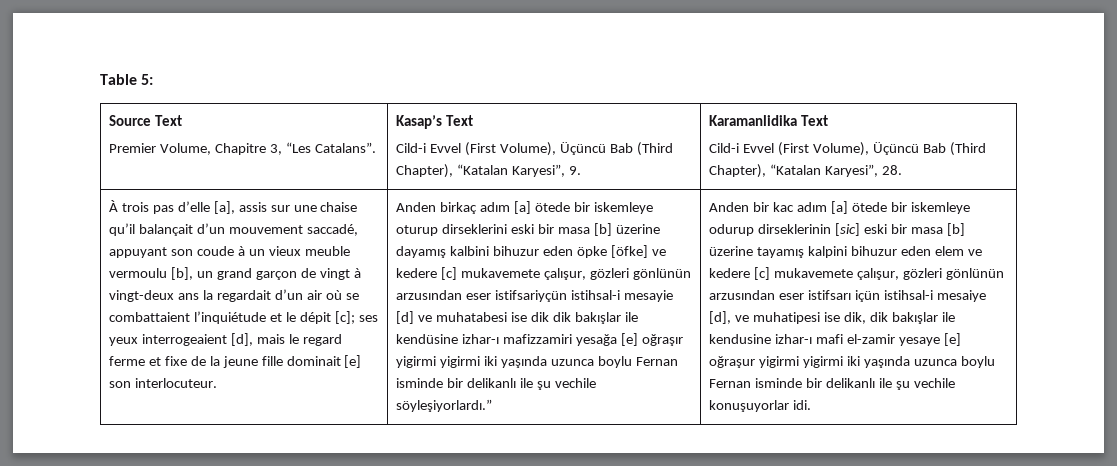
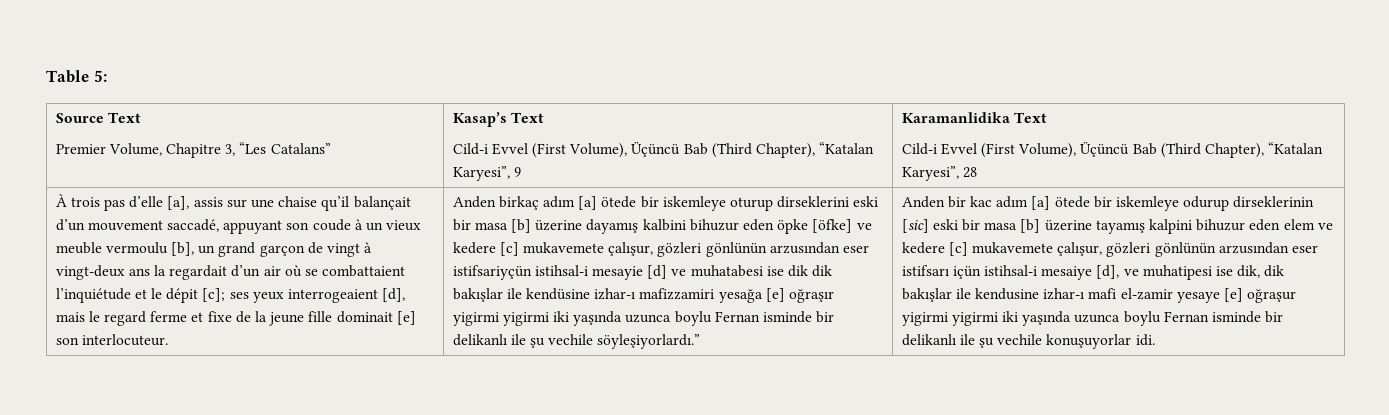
[314,142,376,153] Catalans”. -> [270,143,331,154] Catalans”
[568,166,581,175] 9. -> [513,167,521,177] 9
[881,165,902,175] 28. -> [962,167,977,178] 28

